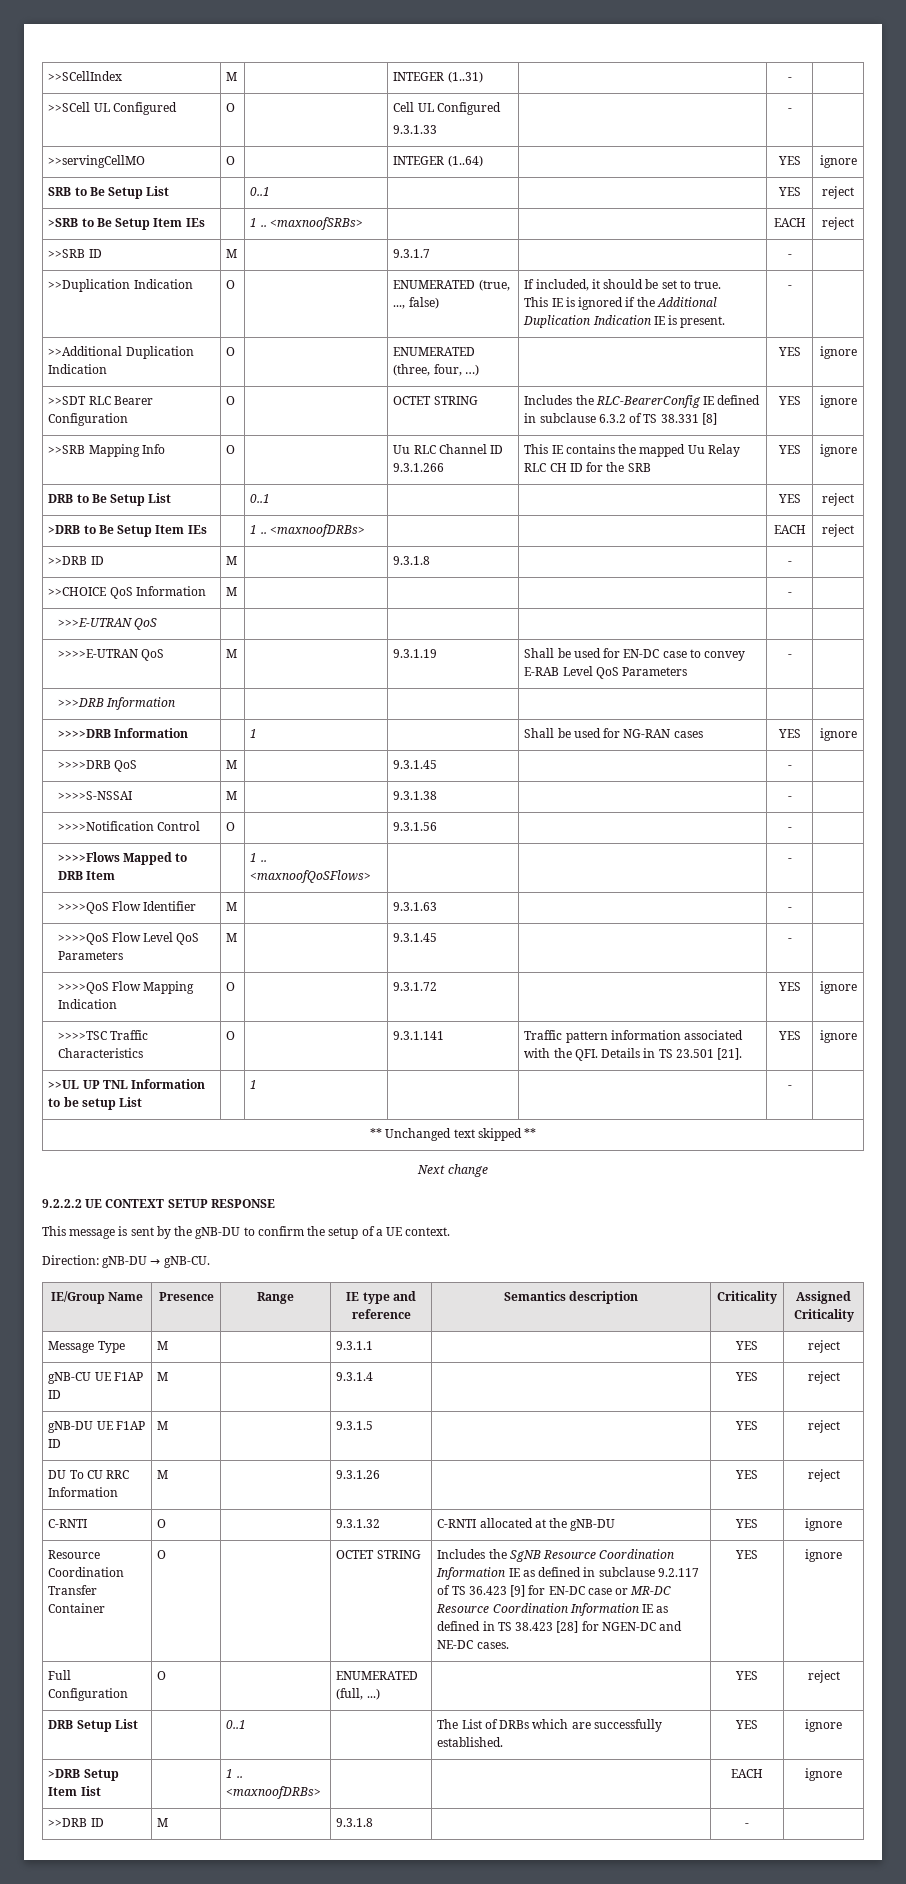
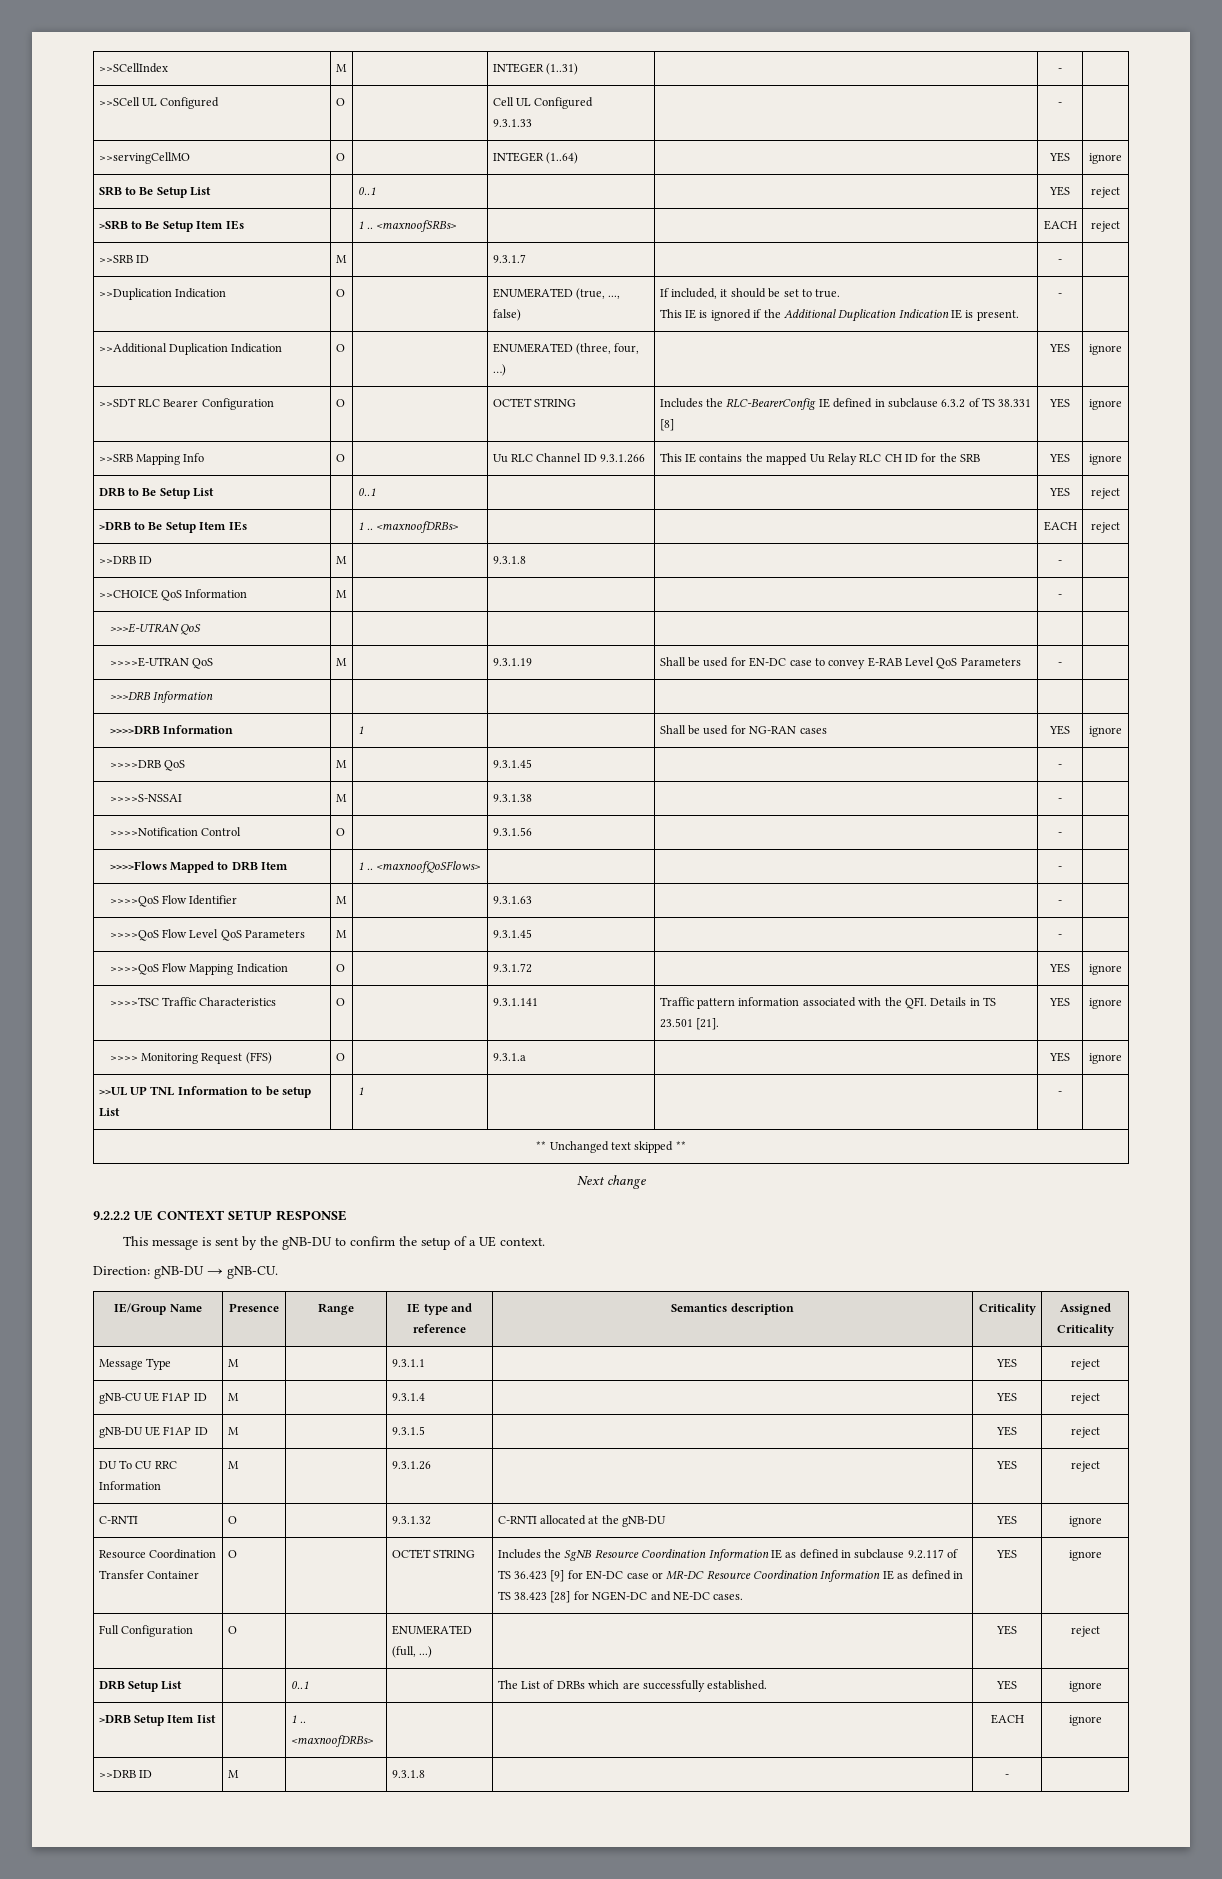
(857, 1036) none -> [109,1052,272,1064] [335,1053,345,1061] [492,1053,526,1061] [1049,1052,1070,1062] [1089,1053,1122,1064] // >>>> Monitoring Request (FFS) | O | | 9.3.1.a | | YES | ignore

